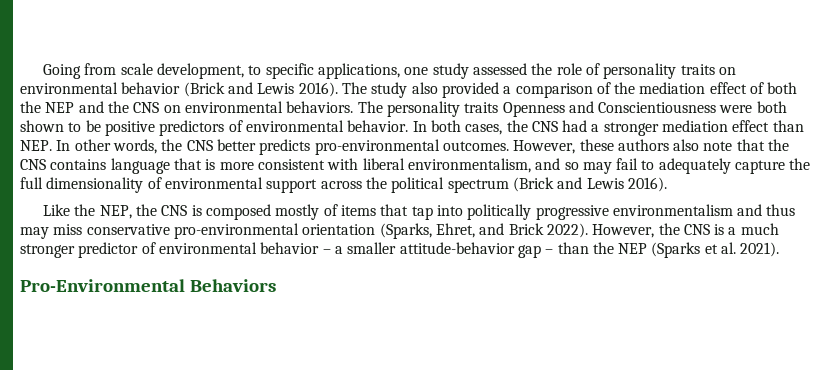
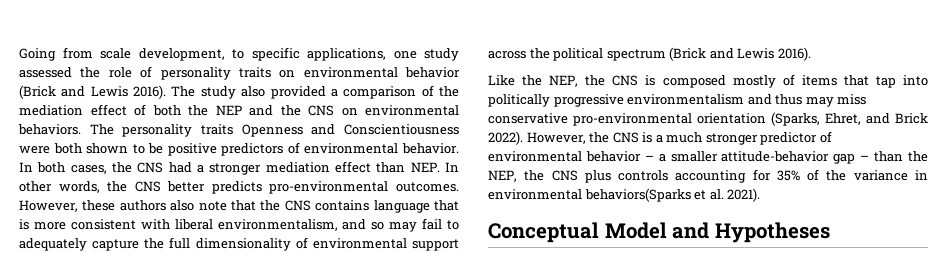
[618,242,701,258] NEP (Sparks -> [488,169,928,183] [488,188,691,202] NEP, the CNS plus controls accounting for 35% of the variance in environmental behaviors(Sparks
[20,279,276,292] Pro-Environmental Behaviors -> [488,222,830,243] Conceptual Model and Hypotheses

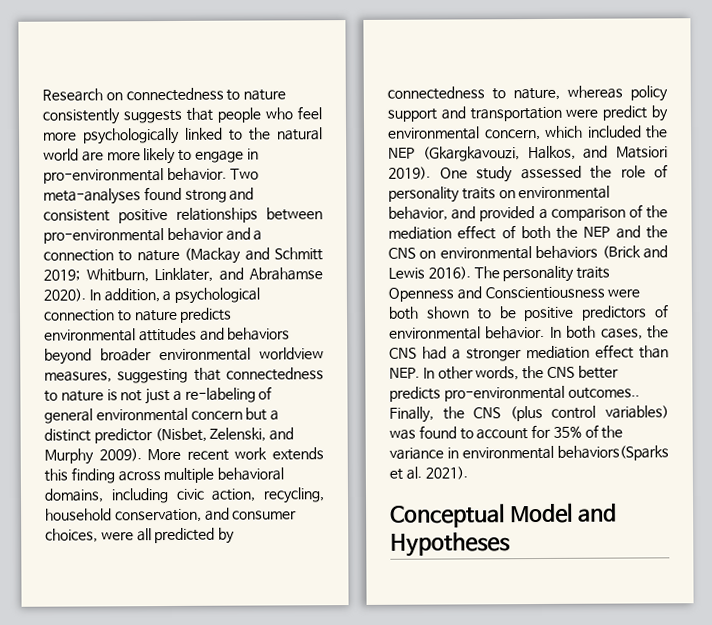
[19,47,417,61] Going from scale development, to specific applications, one -> [42,87,287,102] [42,106,322,125] [43,127,323,145] [43,147,259,165] [43,167,259,184] [43,186,255,205] [43,207,323,224] [43,227,263,244] [43,247,323,264] [43,267,323,283] [43,287,261,304] [43,307,233,323] [44,327,291,342] [44,347,324,365] [44,367,324,384] [44,386,273,405] [44,407,280,424] [44,427,295,444] [44,447,324,465] [44,467,285,484] [44,487,325,504] [45,507,298,523] [45,527,236,544] [387,85,668,102] [387,105,668,122] [387,125,668,141] [388,145,668,162] [388,166,468,180] Research on connectedness to nature consistently suggests that people who feel more psychologically linked to the natural world are more likely to engage in pro-environmental behavior. Two meta-analyses found strong and consistent positive relationships between pro-environmental behavior and a connection to nature (Mackay and Schmitt 2019; Whitburn, Linklater, and Abrahamse 2020). In addition, a psychological connection to nature predicts environmental attitudes and behaviors beyond broader environmental worldview measures, suggesting that connectedness to nature is not just a re-labeling of general environmental concern but a distinct predictor (Nisbet, Zelenski, and Murphy 2009). More recent work extends this finding across multiple behavioral domains, including civic action, recycling, household conservation, and consumer choices, were all predicted by connectedness to nature, whereas policy support and transportation were predict by environmental concern, which included the NEP (Gkargkavouzi, Halkos, and Matsiori 2019). One
[405,67,460,78] [19,85,266,99] behavior (Brick and Lewis 2016). The study also -> [388,206,477,221] behavior, and
[18,124,81,135] behaviors. -> [535,245,668,260] [388,266,471,280] behaviors (Brick and Lewis 2016).
[396,182,459,192] [19,200,459,213] [19,218,459,232] [19,237,460,251] [488,47,811,61] [488,74,928,88] [488,94,867,107] [488,112,928,126] [488,131,832,145] [488,151,929,164] [488,170,747,183] outcomes. However, these authors also note that the CNS contains language that is more consistent with liberal environmentalism, and so may fail to adequately capture the full dimensionality of environmental support across the political spectrum (Brick and Lewis 2016). // Like the NEP, the CNS is composed mostly of items that tap into politically progressive environmentalism and thus may miss conservative pro-environmental orientation (Sparks, Ehret, and Brick 2022). However, the CNS is a much stronger predictor of environmental behavior – a smaller attitude-behavior gap – than the NEP, the CNS plus controls accounting -> [567,387,640,399] [389,405,669,423] [389,425,529,440] outcomes.. Finally, the CNS (plus control variables) was found to account

